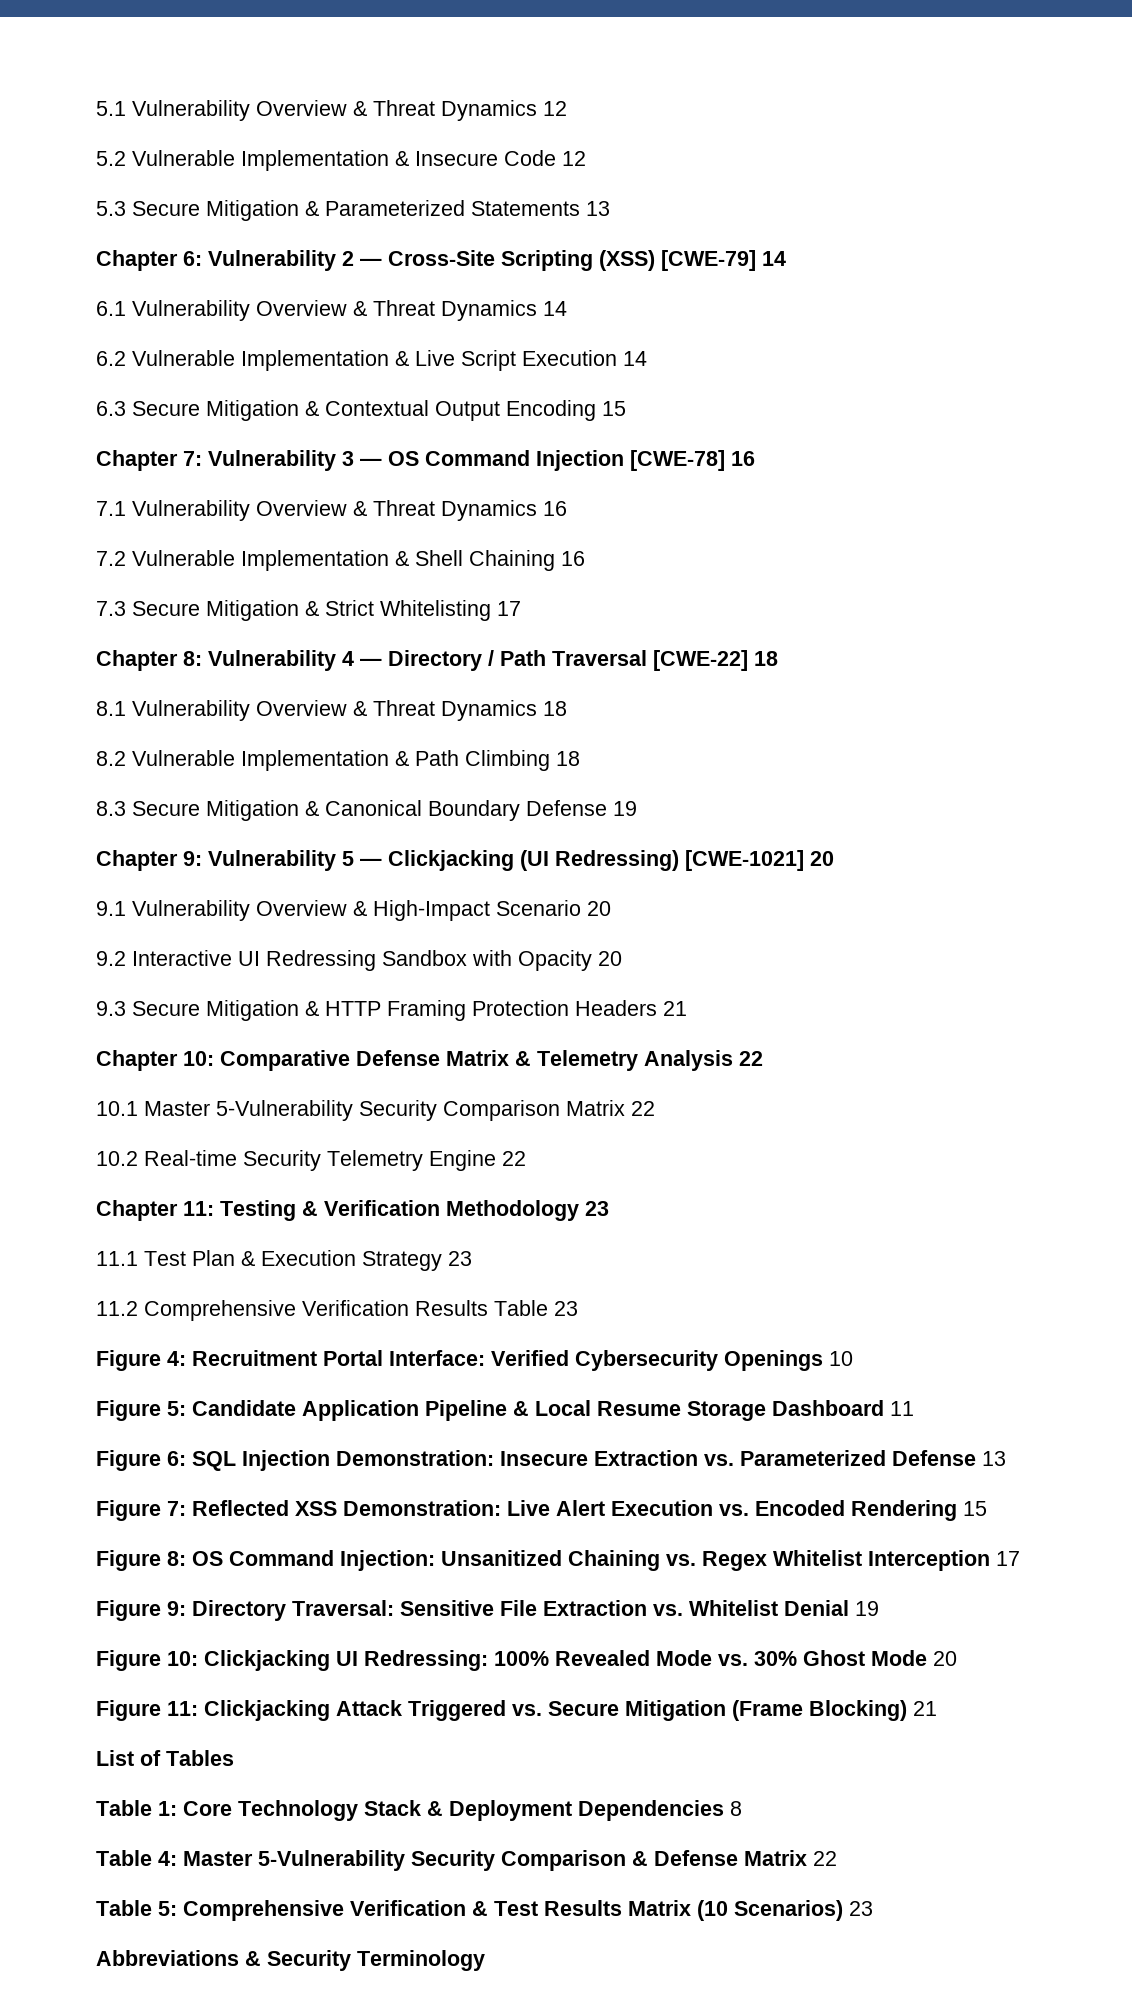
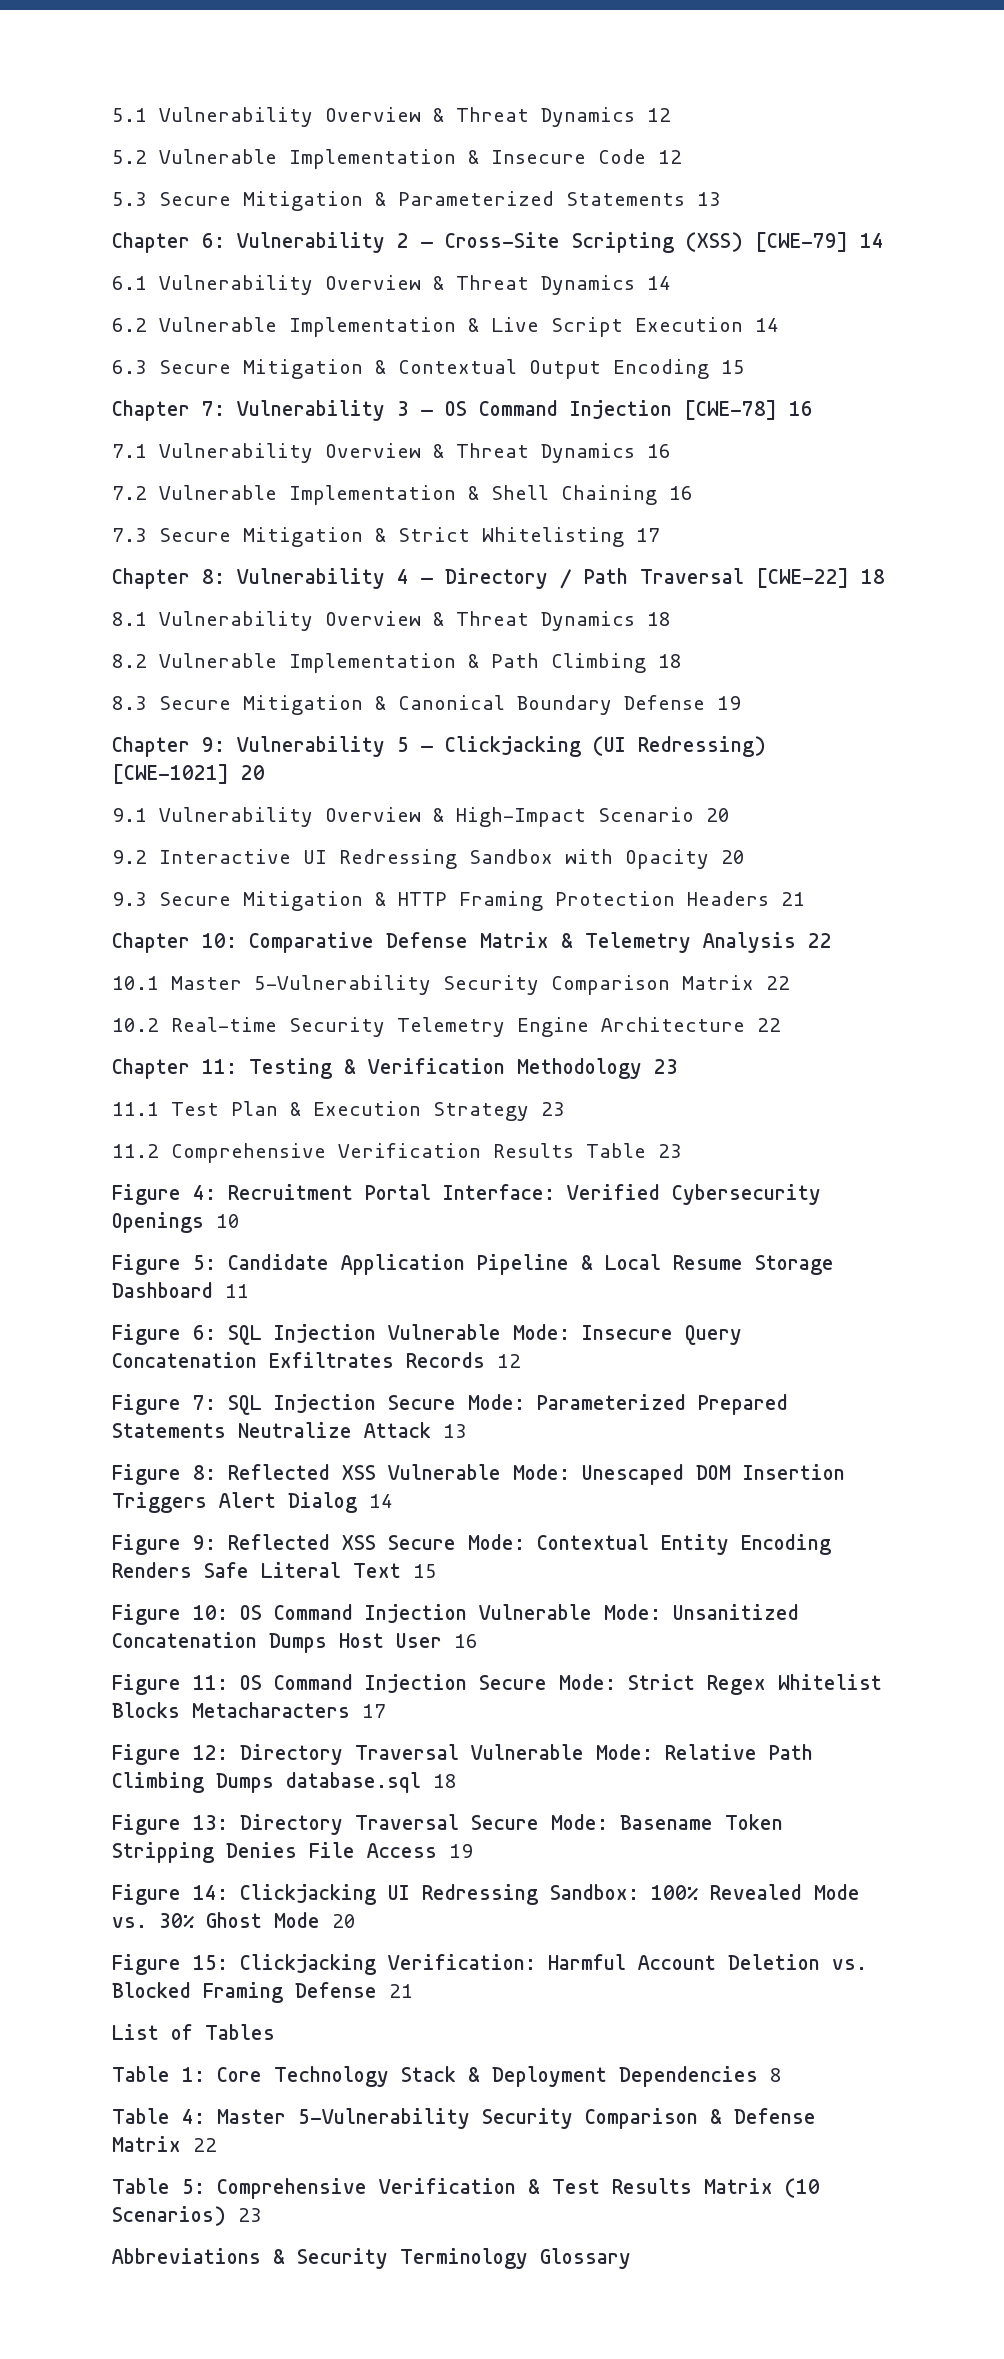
(496, 1160) none -> [601,1017,745,1032] Architecture
[336,1450,976,1466] Demonstration: Insecure Extraction vs. Parameterized Defense -> [388,1324,742,1345] [112,1352,521,1368] [112,1394,788,1415] [112,1422,431,1438] Vulnerable Mode: Insecure Query Concatenation Exfiltrates Records 12 // Figure 7: SQL Injection Secure Mode: Parameterized Prepared Statements Neutralize Attack
[167,1500,957,1521] 7: Reflected XSS Demonstration: Live Alert Execution vs. Encoded Rendering -> [193,1464,845,1485] [112,1492,393,1513] [112,1534,831,1555] [112,1562,401,1578] 8: Reflected XSS Vulnerable Mode: Unescaped DOM Insertion Triggers Alert Dialog 14 // Figure 9: Reflected XSS Secure Mode: Contextual Entity Encoding Renders Safe Literal Text
[167,1550,1020,1571] [96,1600,849,1621] 8: OS Command Injection: Unsanitized Chaining vs. Regex Whitelist Interception 17 // Figure 9: Directory Traversal: Sensitive File Extraction vs. Whitelist Denial -> [193,1604,799,1624] [112,1632,478,1653] [112,1674,882,1695] [112,1702,386,1718] [112,1744,813,1765] [112,1772,457,1793] [112,1814,783,1835] [112,1842,437,1863] 10: OS Command Injection Vulnerable Mode: Unsanitized Concatenation Dumps Host User 16 // Figure 11: OS Command Injection Secure Mode: Strict Regex Whitelist Blocks Metacharacters 17 // Figure 12: Directory Traversal Vulnerable Mode: Relative Path Climbing Dumps database.sql 18 // Figure 13: Directory Traversal Secure Mode: Basename Token Stripping Denies File Access
[167,1651,198,1666] 10: -> [193,1885,228,1900] 14:
[364,1650,488,1671] Redressing: -> [422,1884,639,1905] Redressing Sandbox:
[167,1700,907,1721] 11: Clickjacking Attack Triggered vs. Secure Mitigation (Frame Blocking) -> [193,1954,867,1975] [112,1982,377,2003] 15: Clickjacking Verification: Harmful Account Deletion vs. Blocked Framing Defense
(485, 1960) none -> [540,2248,631,2269] Glossary

